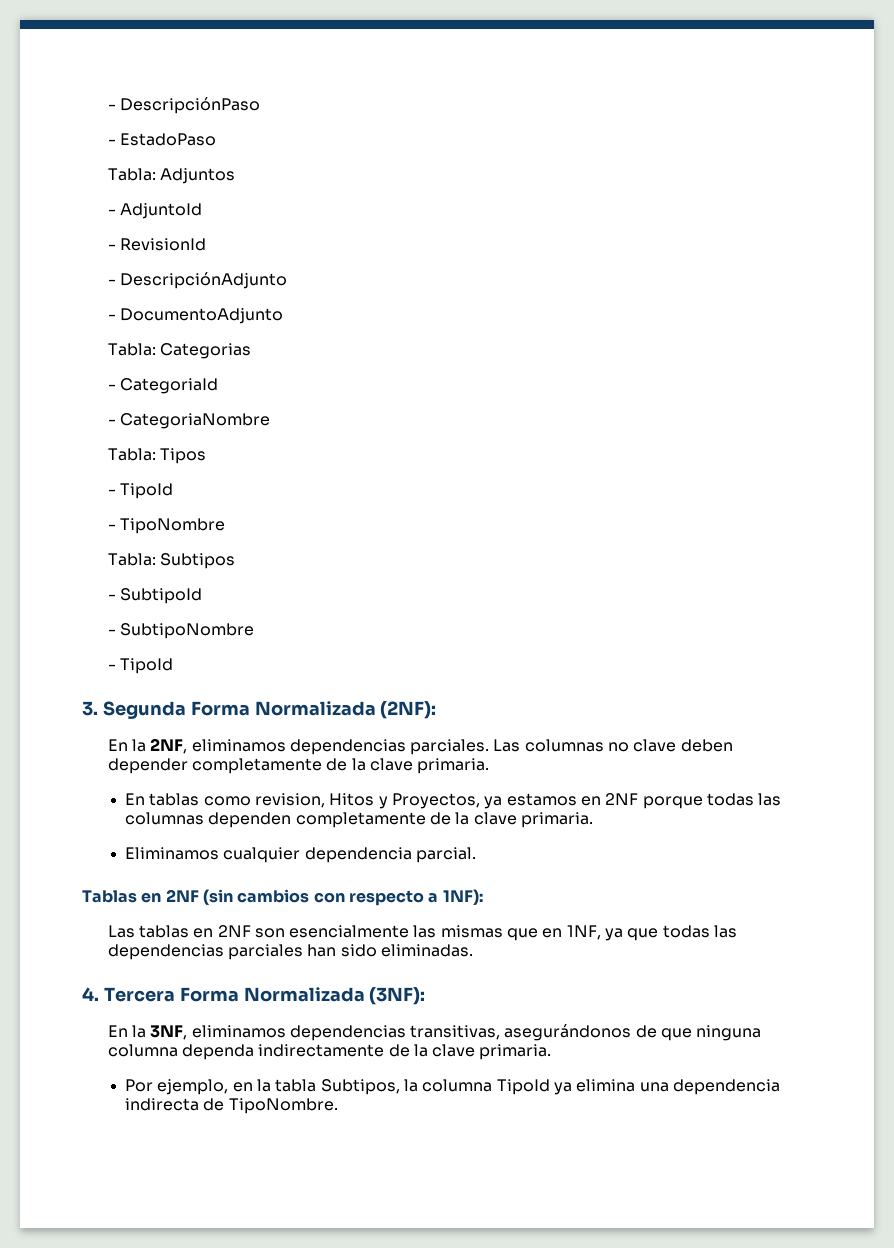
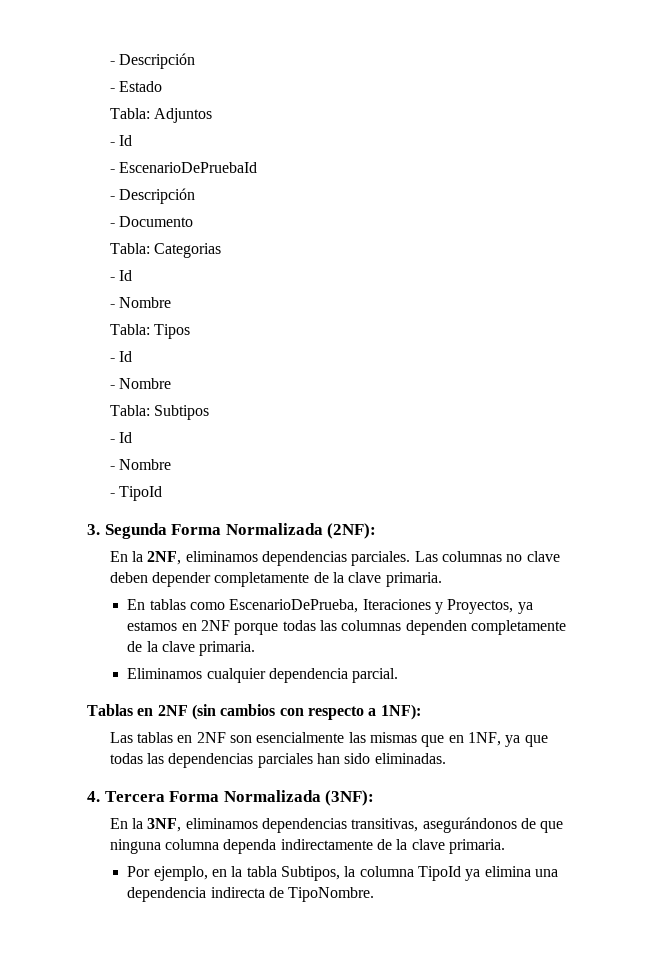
[107,97,260,114] [107,133,216,146] - DescripciónPaso // - EstadoPaso -> [109,53,196,69] [109,81,163,92] - Descripción // - Estado
[119,203,202,219] [107,238,206,251] [107,272,287,289] [107,308,283,324] AdjuntoId // - RevisionId // - DescripciónAdjunto // - DocumentoAdjunto -> [119,135,133,146] [109,162,258,173] [109,188,196,204] [109,216,194,227] Id // - EscenarioDePruebaId // - Descripción // - Documento
[119,378,218,394] [107,413,270,429] CategoriaId // - CategoriaNombre -> [119,270,133,281] [109,297,172,308] Id // - Nombre
[119,483,173,499] [107,518,225,534] TipoId // - TipoNombre -> [119,351,133,362] [109,378,172,389] Id // - Nombre
[119,588,202,604] [107,623,254,639] SubtipoId // - SubtipoNombre -> [119,432,133,443] [109,459,172,470] Id // - Nombre
[255,793,375,808] revision, Hitos -> [229,599,431,613] EscenarioDePrueba, Iteraciones

